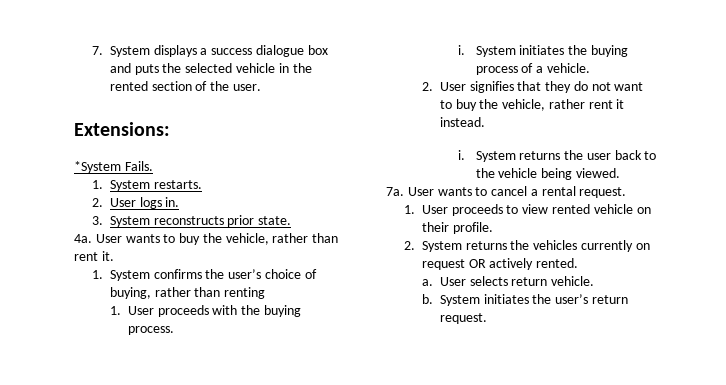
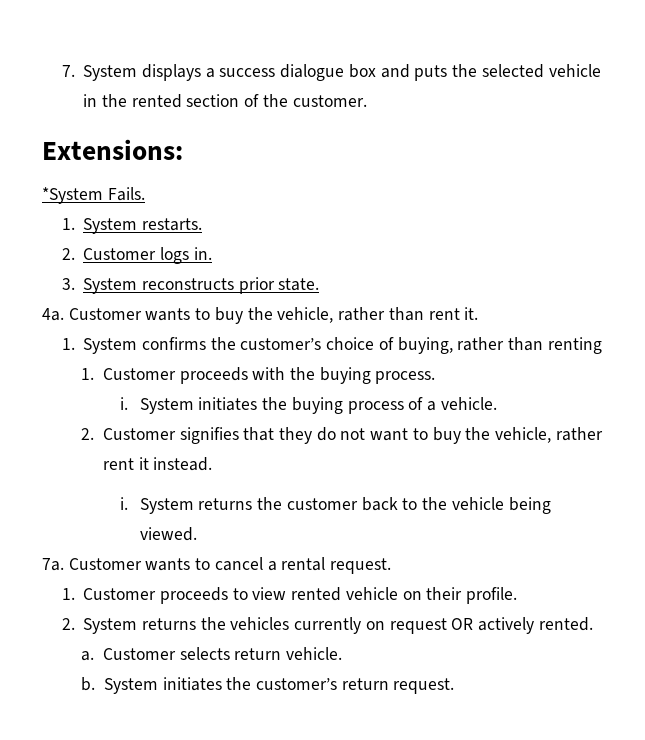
[233,84,262,91] user. -> [292,95,367,107] customer.
[109,198,136,207] User -> [83,248,157,260] Customer
[95,234,122,243] User -> [68,308,142,320] Customer
[228,269,262,279] user’s -> [240,338,322,350] customer’s
[127,306,154,315] User -> [102,368,176,380] Customer
[439,82,466,91] User -> [102,428,176,440] Customer
[586,153,611,160] user -> [286,498,358,510] customer
[407,187,434,196] User -> [68,558,142,570] Customer
[421,205,448,214] User -> [83,588,157,600] Customer
[439,277,466,286] User -> [102,648,176,660] Customer
[555,294,589,304] user’s -> [256,678,338,690] customer’s

